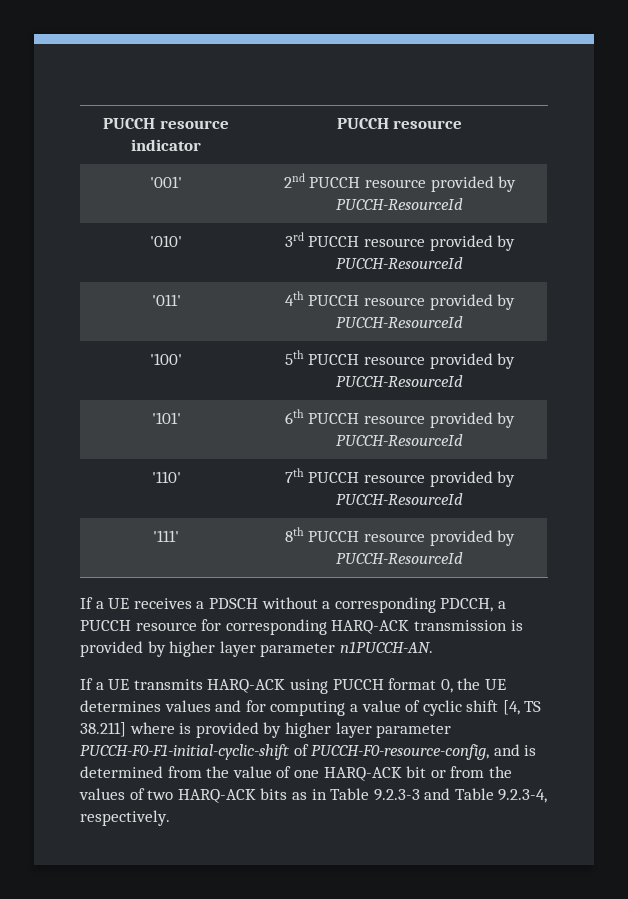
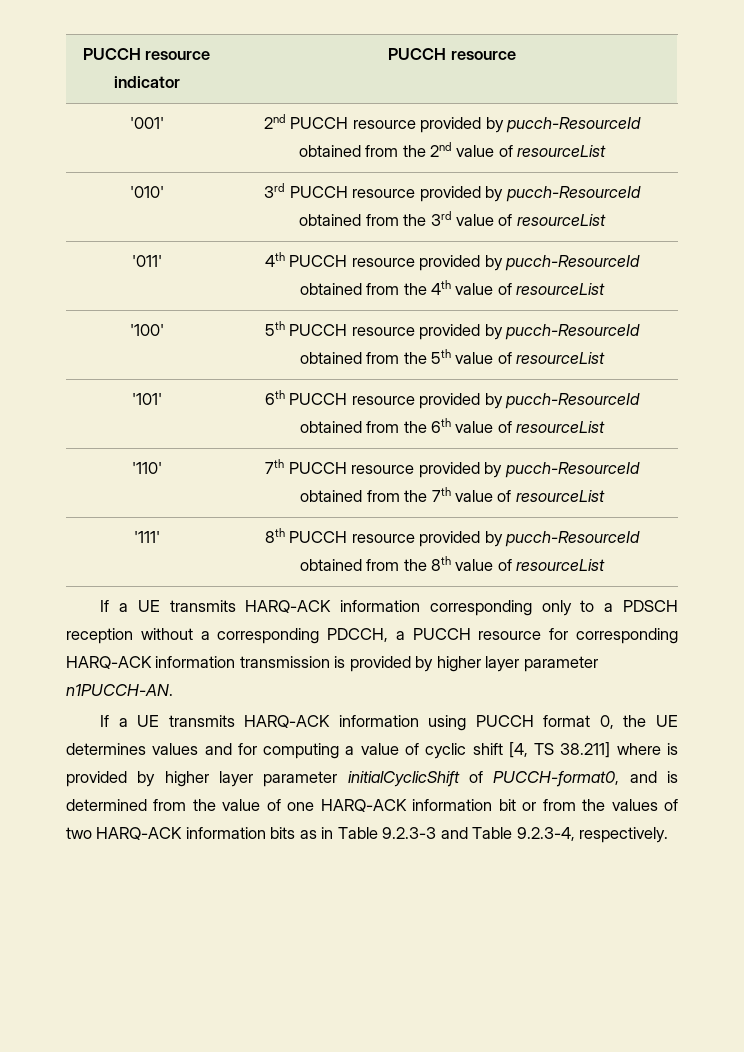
[336,198,463,210] PUCCH-ResourceId -> [506,117,642,133] [298,142,607,157] pucch-ResourceId obtained from the 2nd value of resourceList
[336,257,463,269] PUCCH-ResourceId -> [505,186,641,202] [299,211,606,226] pucch-ResourceId obtained from the 3rd value of resourceList
[336,316,463,328] PUCCH-ResourceId -> [505,255,641,271] [299,280,606,295] pucch-ResourceId obtained from the 4th value of resourceList
[336,375,463,387] PUCCH-ResourceId -> [505,324,641,340] [299,349,606,364] pucch-ResourceId obtained from the 5th value of resourceList
[336,434,463,446] PUCCH-ResourceId -> [505,393,641,409] [299,418,606,433] pucch-ResourceId obtained from the 6th value of resourceList
[336,493,463,505] PUCCH-ResourceId -> [504,462,640,478] [300,487,605,502] pucch-ResourceId obtained from the 7th value of resourceList
[336,552,463,564] [80,597,192,609] PUCCH-ResourceId // If a UE receives -> [505,531,641,547] [299,556,606,571] [100,600,595,616] pucch-ResourceId obtained from the 8th value of resourceList // If a UE transmits HARQ-ACK information corresponding only to
(258, 603) none -> [66,628,133,644] reception
(410, 627) none -> [155,656,236,668] information
(286, 686) none -> [338,715,419,727] information
[80,744,490,760] PUCCH-F0-F1-initial-cyclic-shift of PUCCH-F0-resource-config, -> [347,771,620,787] initialCyclicShift of PUCCH-format0,
(402, 774) none -> [412,799,493,811] information
(256, 796) none -> [185,827,266,839] information

